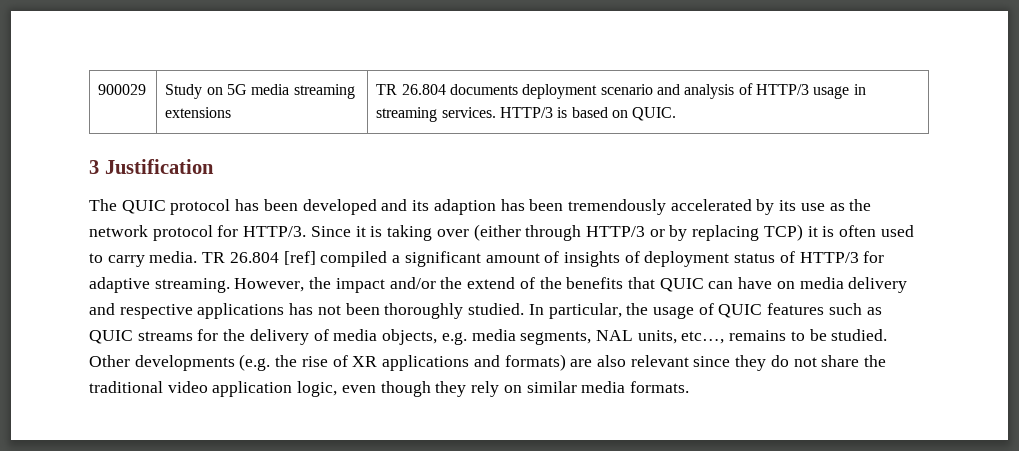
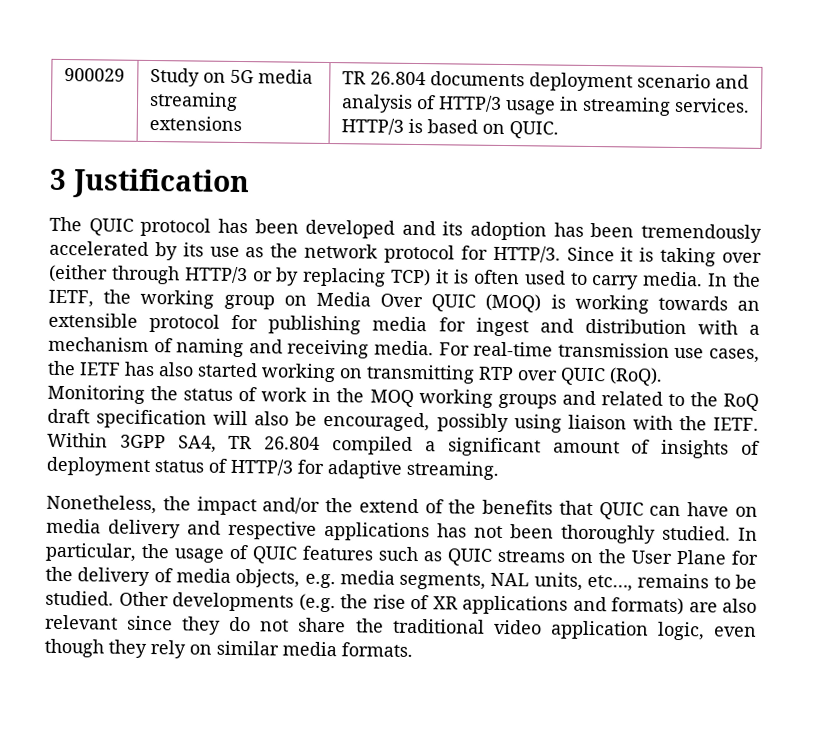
[433,199,496,215] adaption -> [470,221,548,241] adoption
[202,251,316,265] TR 26.804 [ref] -> [707,272,762,287] [48,289,760,314] [48,312,761,337] [48,336,761,363] [47,360,663,386] [47,384,759,411] [47,408,759,433] [47,432,321,453] In the IETF, the working group on Media Over QUIC (MOQ) is working towards an extensible protocol for publishing media for ingest and distribution with a mechanism of naming and receiving media. For real-time transmission use cases, the IETF has also started working on transmitting RTP over QUIC (RoQ). Monitoring the status of work in the MOQ working groups and related to the RoQ draft specification will also be encouraged, possibly using liaison with the IETF. Within 3GPP SA4, TR 26.804
[234,278,305,292] However, -> [46,494,157,515] // Nonetheless,
(193, 336) none -> [570,549,726,565] on the User Plane

